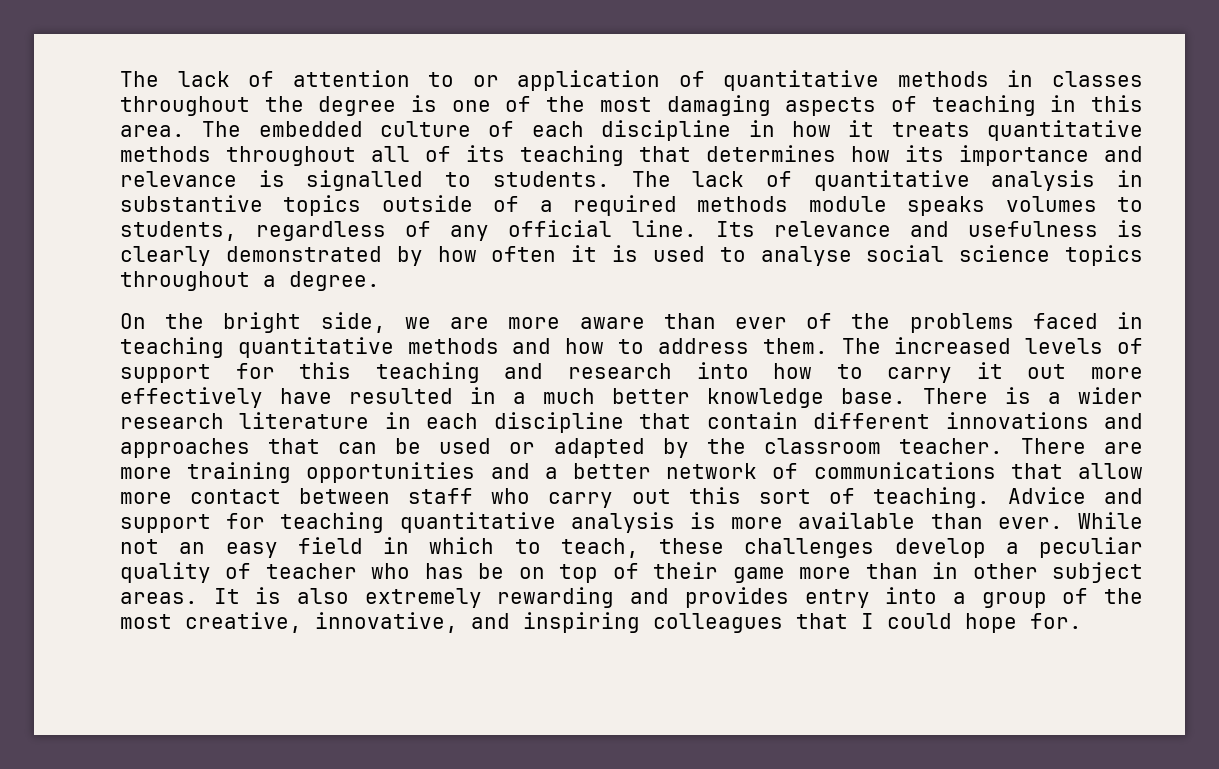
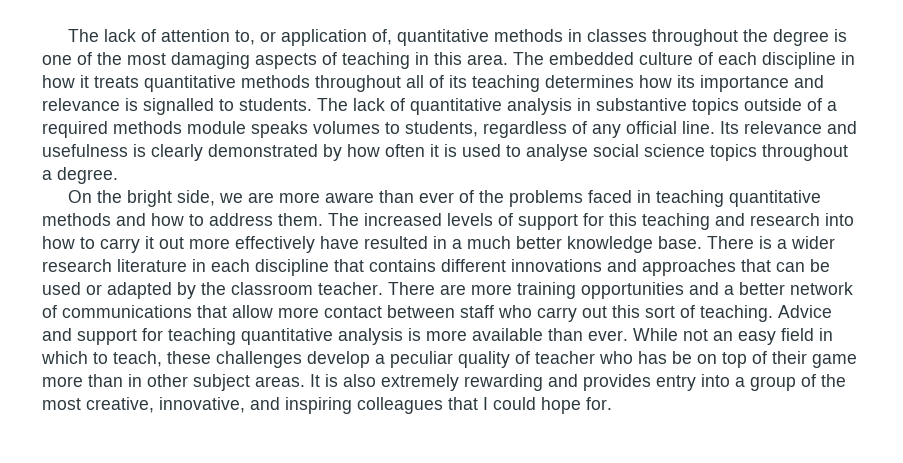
[428,72,455,87] to -> [234,30,255,45] to,
[678,71,705,87] of -> [371,29,392,45] of,
[639,146,691,162] that -> (540, 83) none
[706,412,798,429] contain -> [369,259,436,272] contains

